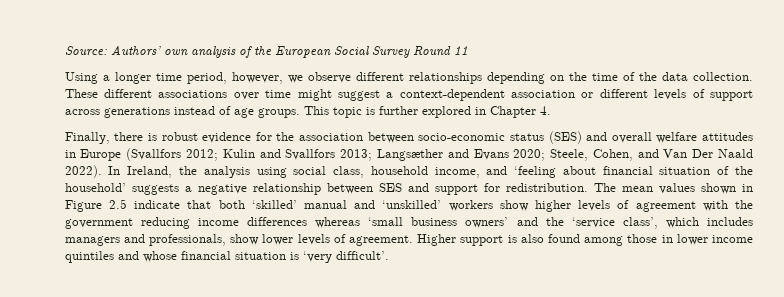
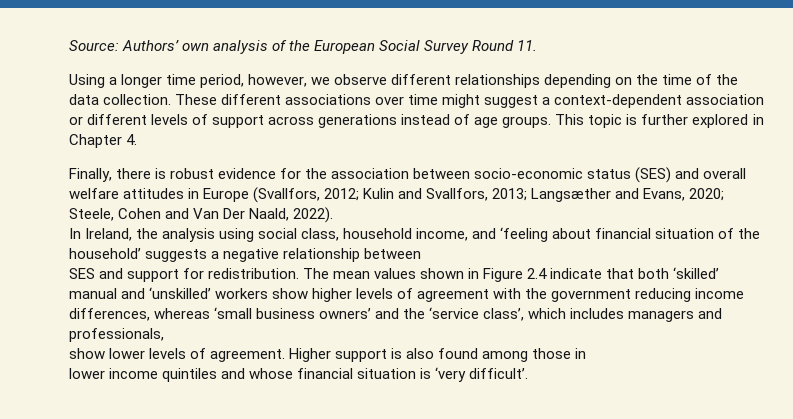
[453,46,468,55] 11 -> [517,40,538,51] 11.
[126,148,182,161] (Svallfors -> [252,187,320,203] (Svallfors,
[285,149,336,160] Svallfors -> [426,188,489,201] Svallfors,
[473,149,509,160] Evans -> [643,188,686,201] Evans,
[592,149,633,161] Cohen, -> [117,208,161,219] Cohen
[717,149,753,158] Naald -> [248,208,289,221] Naald,
(102, 171) none -> (334, 215) //
(373, 188) none -> (421, 253) //
[108,199,127,209] 2.5 -> [527,268,548,279] 2.4
[246,217,307,226] differences -> [68,308,150,321] differences,
(227, 240) none -> (164, 335) //
(673, 239) none -> (587, 353) //

